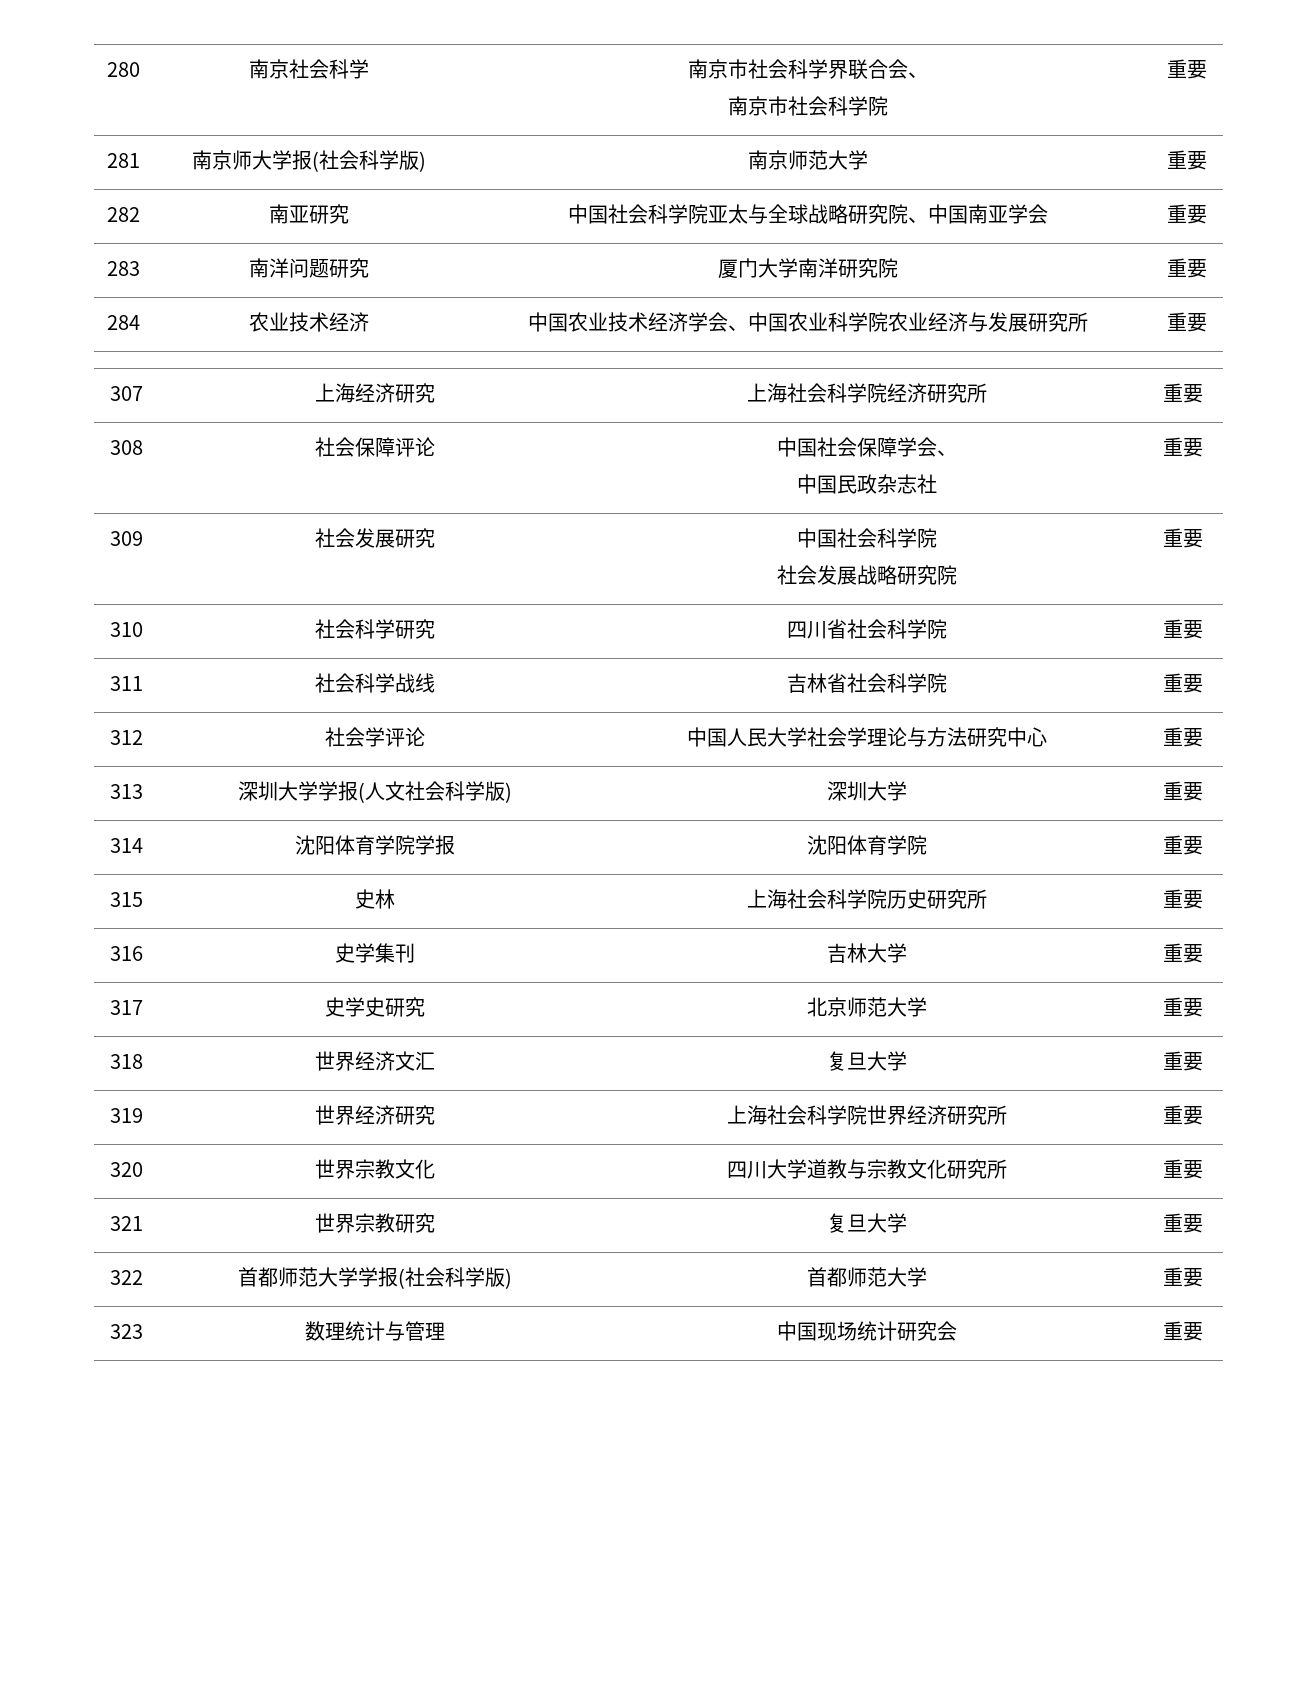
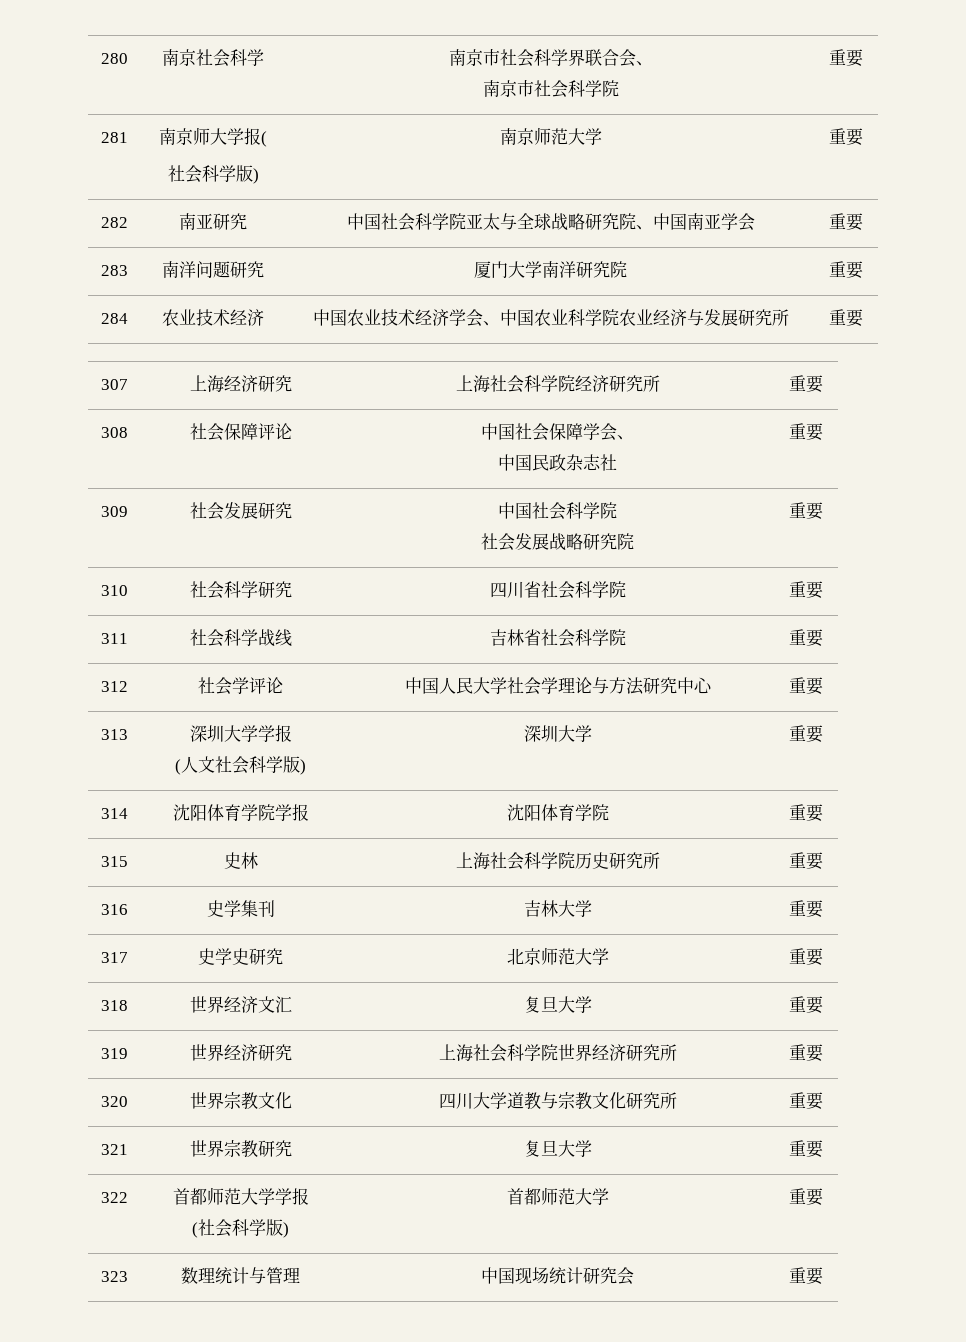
(319, 161) none -> (267, 139) //
(358, 791) none -> (292, 733) //
(398, 1277) none -> (309, 1196) //

